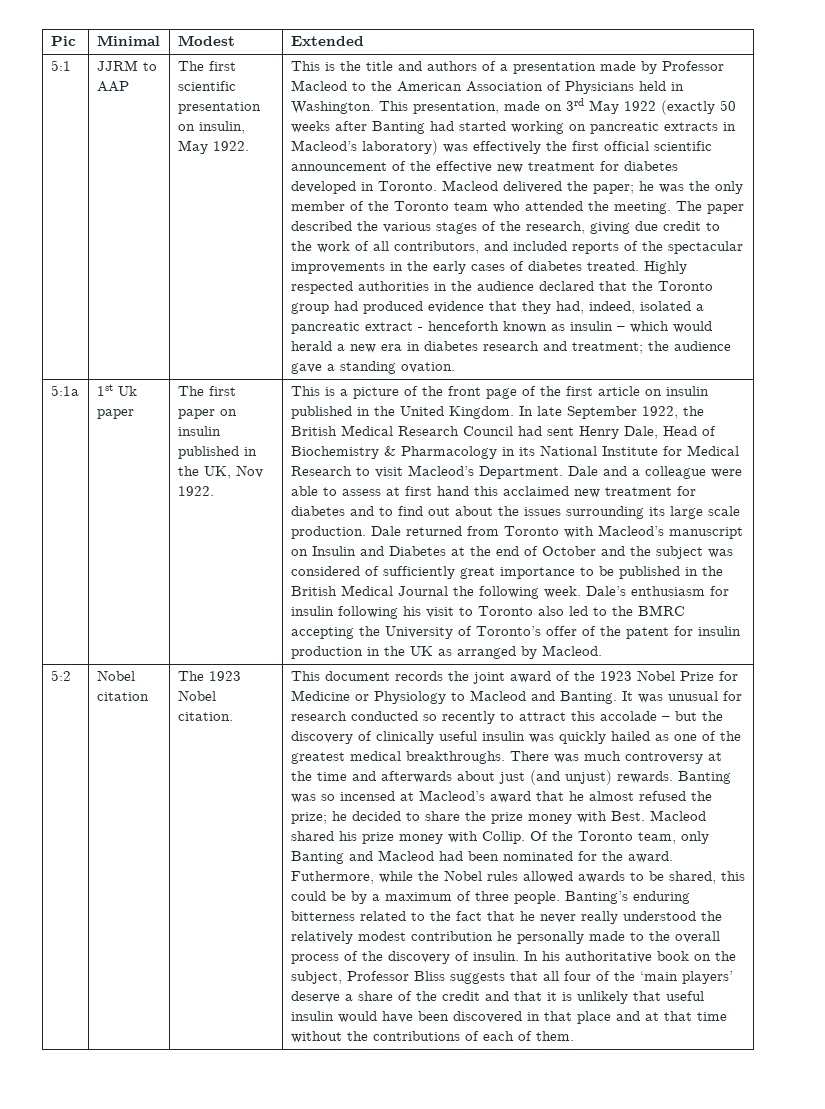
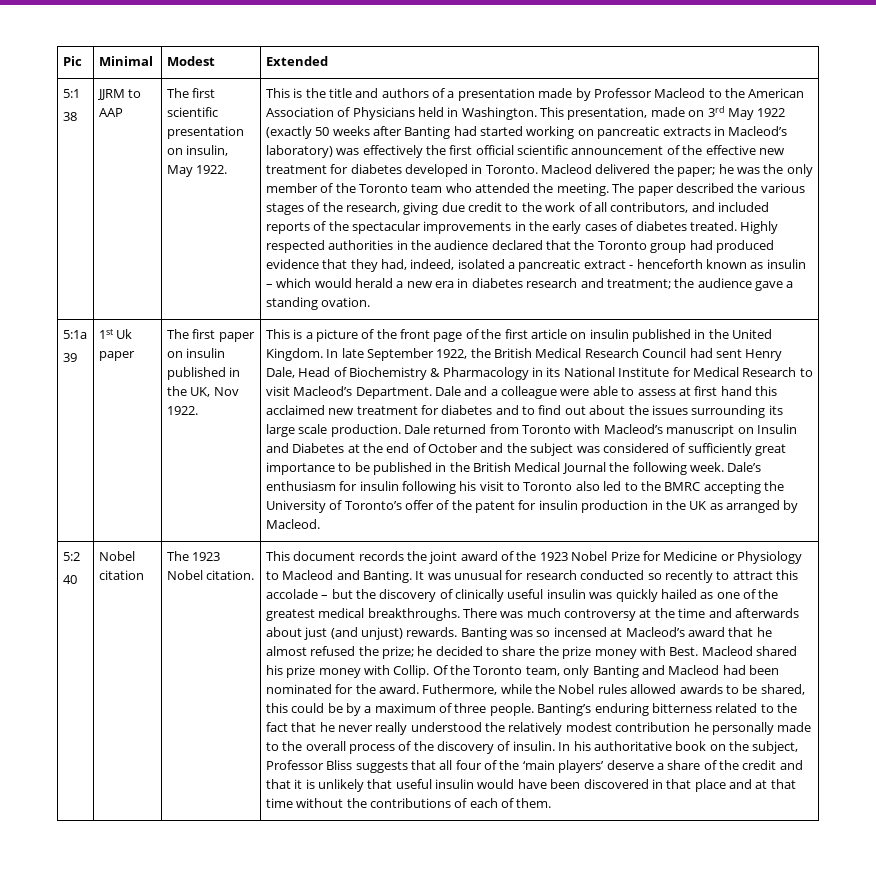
(71, 65) none -> [62,112,77,121] // 38
(79, 390) none -> [62,353,77,362] // 39
(71, 675) none -> [62,575,77,584] // 40

